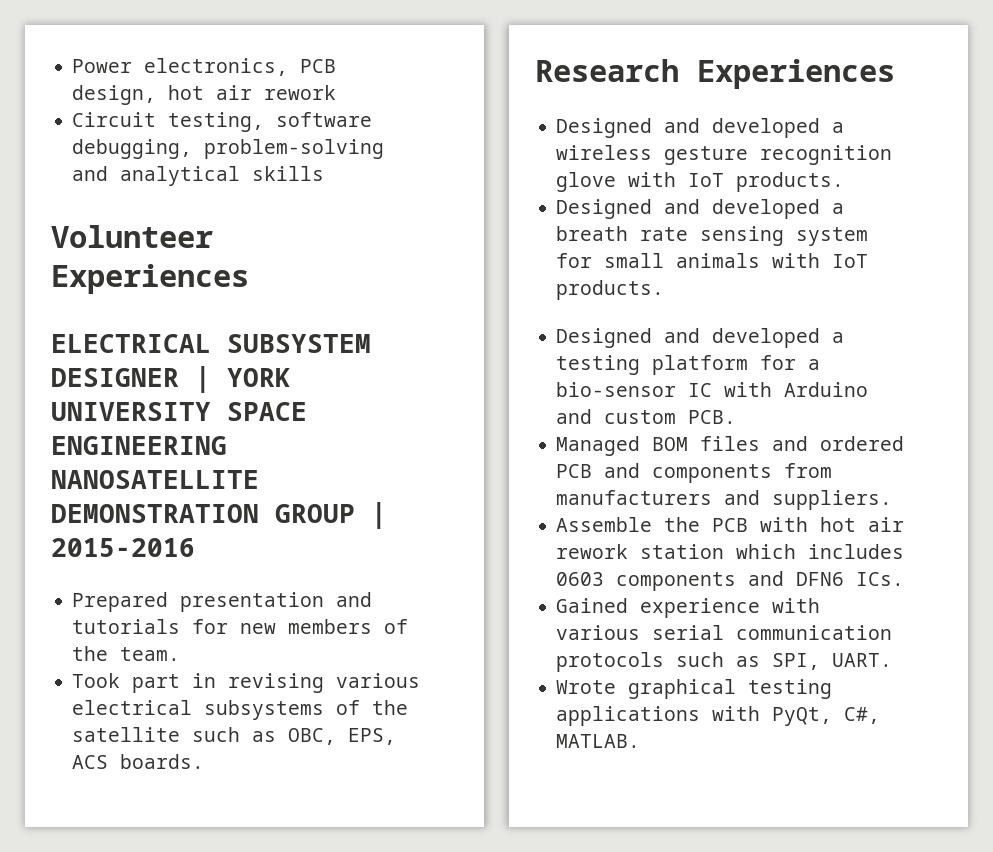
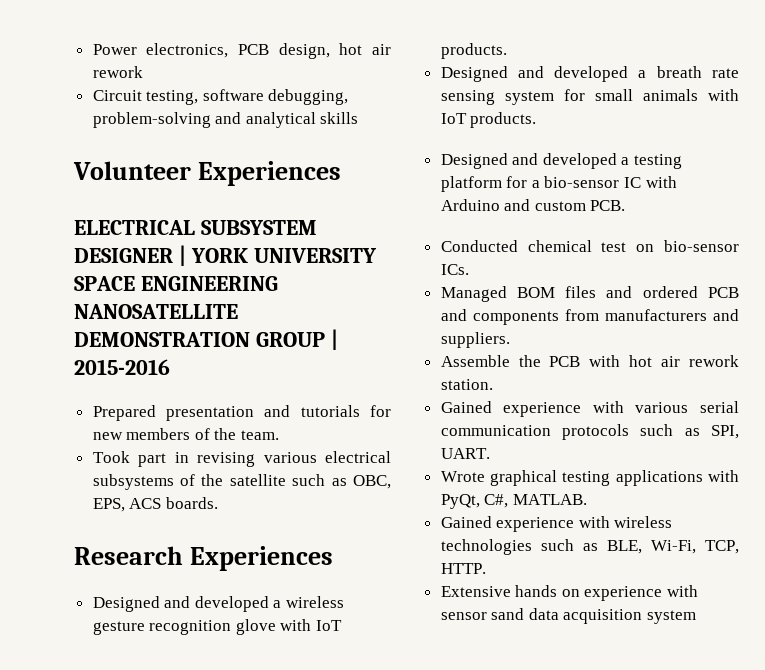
(737, 417) none -> [440,240,739,252] [440,264,469,275] // Conducted chemical test on bio-sensor ICs.
[640,544,905,559] [556,571,905,591] station which includes 0603 components and DFN6 ICs. -> [440,379,493,390] station.
(641, 741) none -> [440,516,673,532] [440,539,739,555] [440,563,486,574] [440,585,699,601] [440,608,697,624] // Gained experience with wireless technologies such as BLE, Wi-Fi, TCP, HTTP. // Extensive hands on experience with sensor sand data acquisition system

